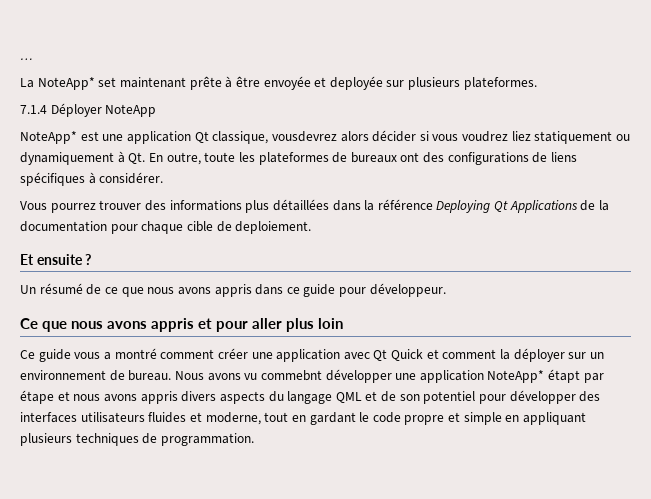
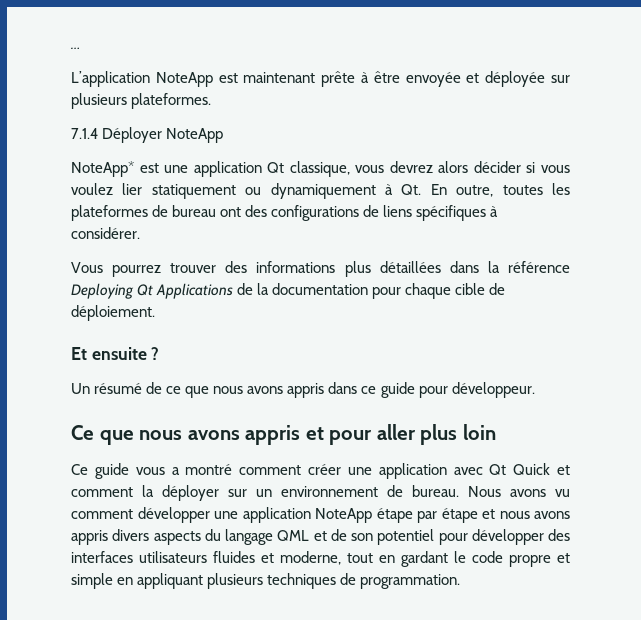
[20,77,117,90] La NoteApp* set -> [71,71,238,87] L’application NoteApp est
[329,76,383,90] deployée -> [485,71,546,87] déployée
[271,131,337,142] vousdevrez -> [355,161,433,173] vous devrez
[462,131,531,142] voudrez liez -> [71,183,143,195] voulez lier
[204,152,236,162] toute -> [502,185,543,195] toutes
[350,152,397,163] bureaux -> [172,205,217,217] bureau
[235,221,312,234] deploiement. -> [71,305,155,321] déploiement.
[260,370,322,381] commebnt -> [71,509,133,519] comment
[487,369,581,383] NoteApp* étapt -> [315,508,413,523] NoteApp étape

